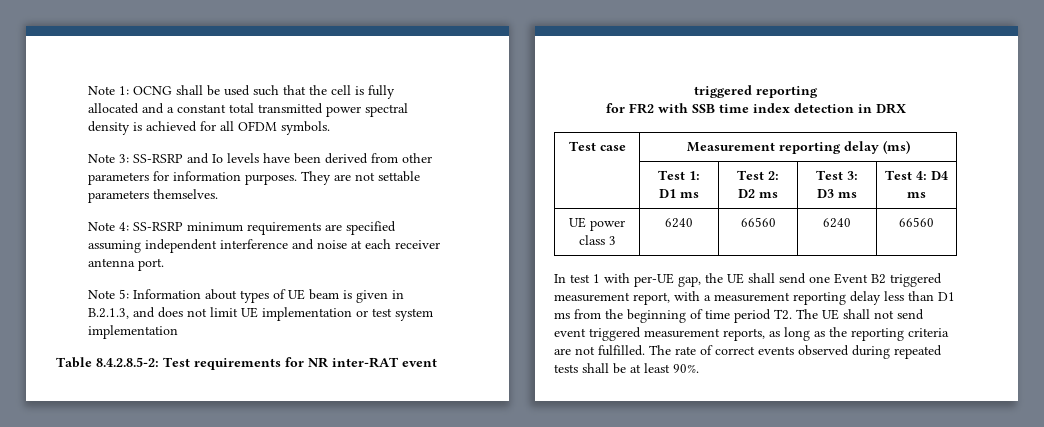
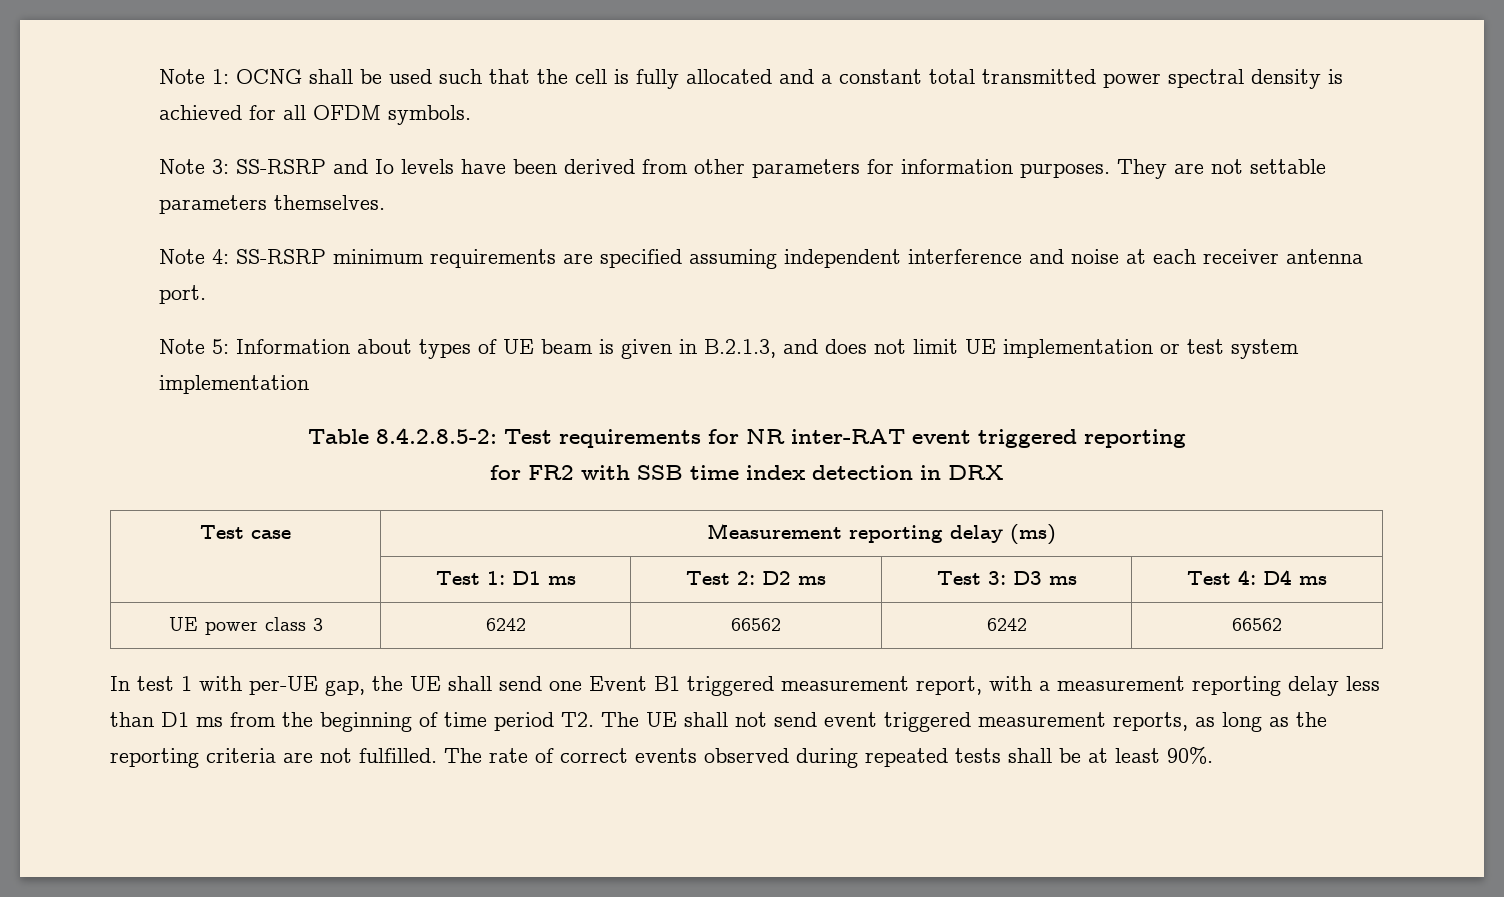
[665,218,693,228] [740,217,776,227] [823,218,851,228] [899,217,934,227] 6240 | 66560 | 6240 | 66560 -> [485,618,526,631] [731,618,781,631] [986,618,1027,631] [1232,618,1282,631] 6242 | 66562 | 6242 | 66562
[871,274,886,284] B2 -> [654,676,680,691] B1

